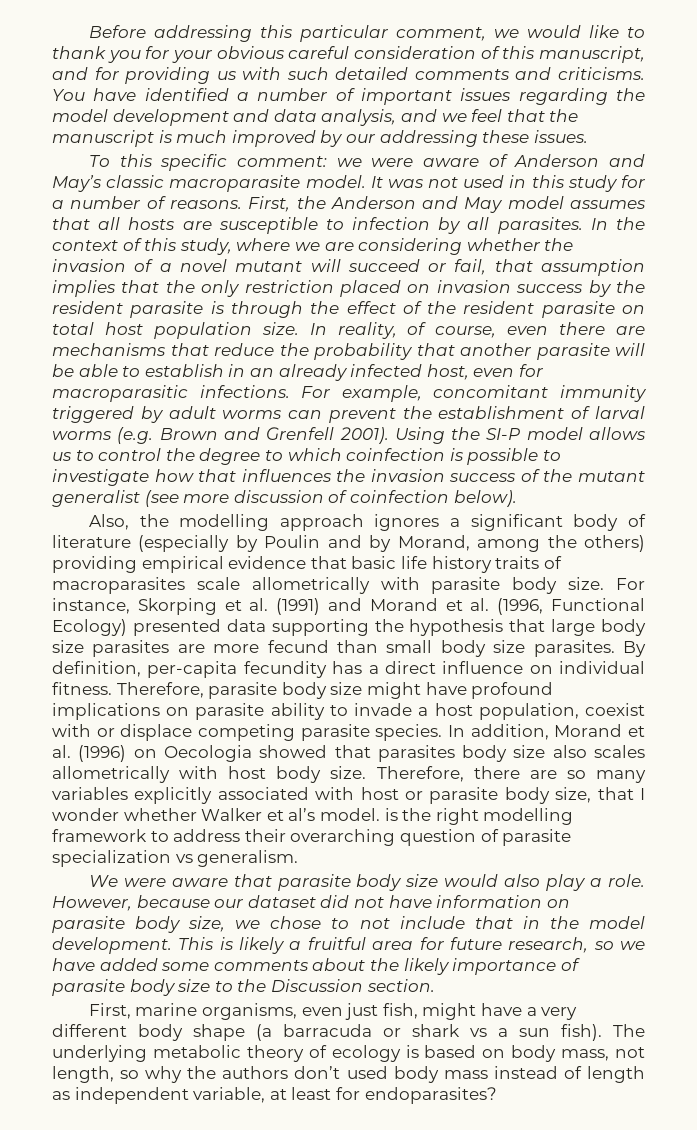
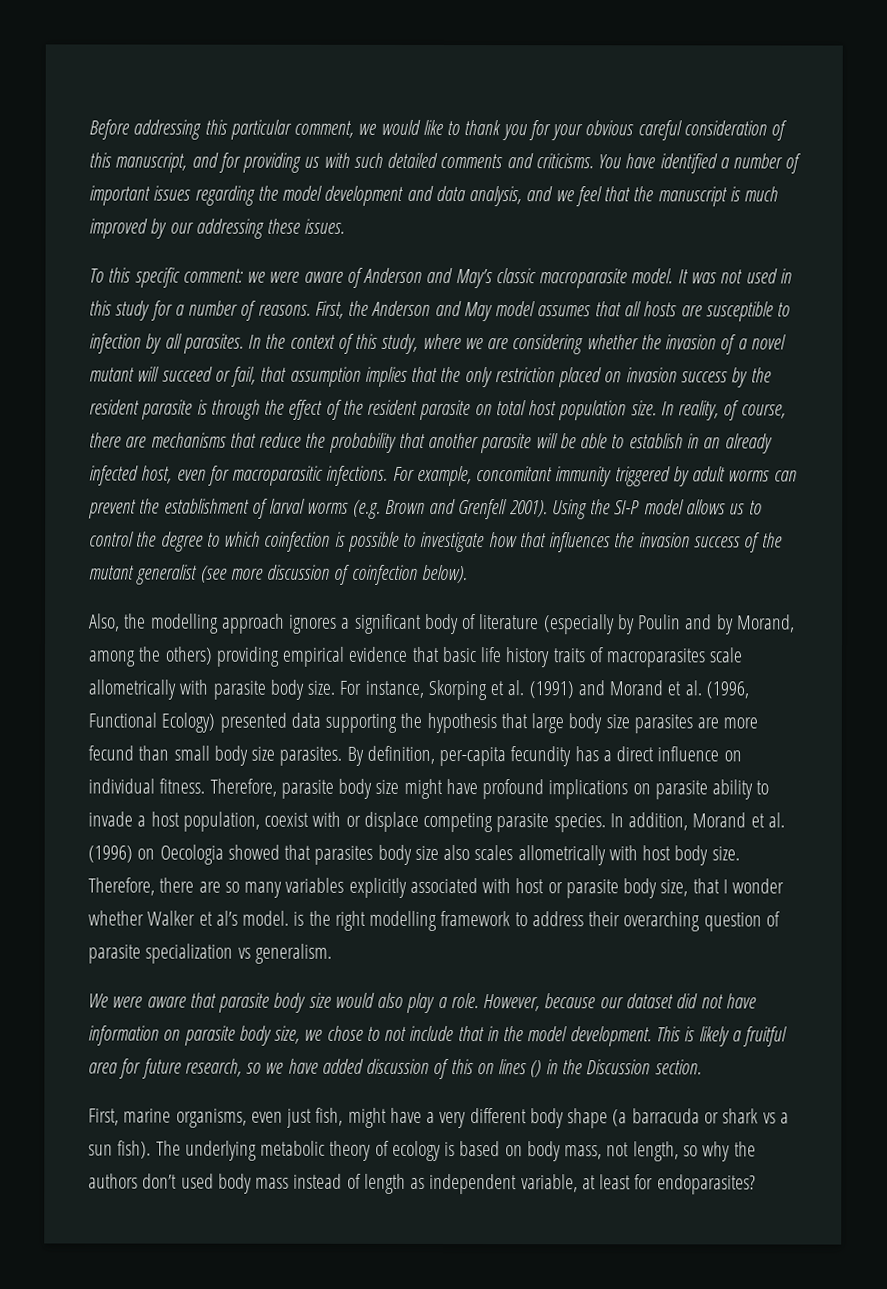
[507,326,549,335] even -> (786, 411) none
[161,958,580,975] [52,979,233,996] some comments about the likely importance of parasite body size to -> [366,1058,558,1080] discussion of this on lines () in

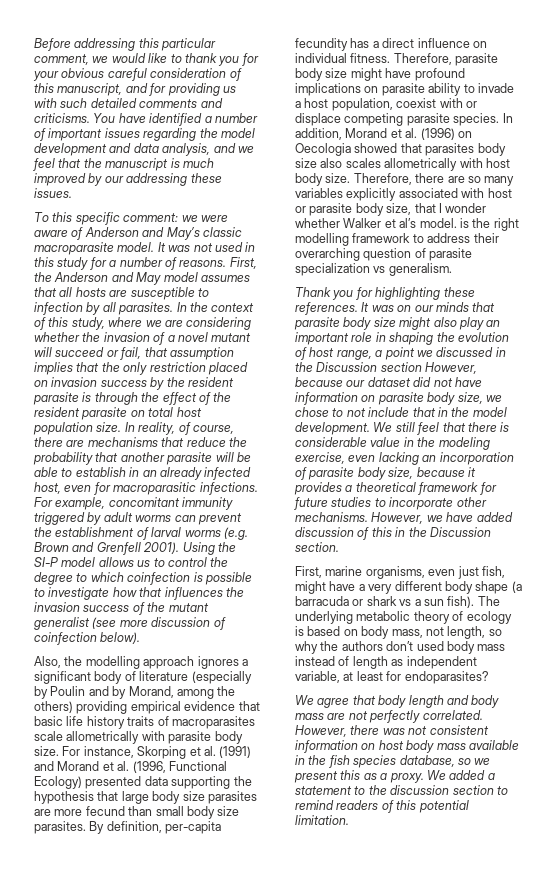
[88,993,187,1008] We were aware -> [295,287,475,300] [295,302,469,315] Thank you for highlighting these references. It was on our minds
[334,992,375,1008] would -> [399,317,432,330] might
[437,993,479,1009] a role. -> [486,320,501,327] [295,332,509,345] [295,347,506,360] [295,362,422,372] an important role in shaping the evolution of host range, a point we discussed in the Discussion section
[655,1026,788,1047] [88,1058,262,1079] This is likely a fruitful area for future research, so -> [373,422,510,435] [295,437,490,450] [295,452,514,465] [295,467,476,480] [294,482,497,495] [294,497,487,510] [295,512,424,524] We still feel that there is considerable value in the modeling exercise, even lacking an incorporation of parasite body size, because it provides a theoretical framework for future studies to incorporate other mechanisms. However,
[476,1059,542,1078] on lines () -> (392, 532) none
(756, 1184) none -> [295,695,500,708] [295,710,483,723] [295,725,489,737] [295,740,519,753] [295,755,491,768] [294,770,495,783] [295,785,508,795] [295,800,469,813] [295,815,349,825] // We agree that body length and body mass are not perfectly correlated. However, there was not consistent information on host body mass available in the fish species database, so we present this as a proxy. We added a statement to the discussion section to remind readers of this potential limitation.

